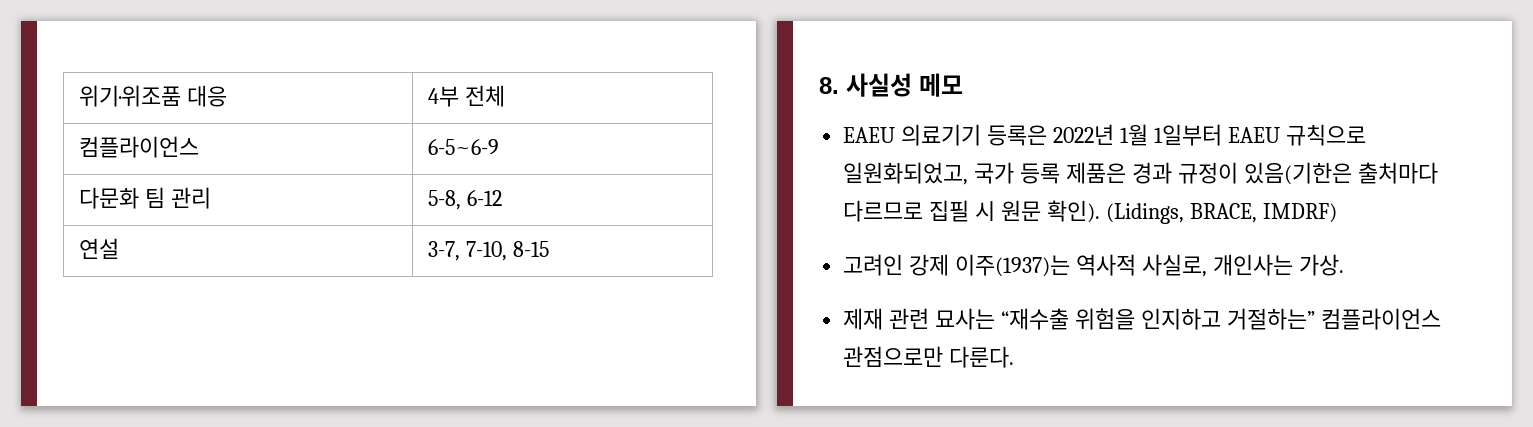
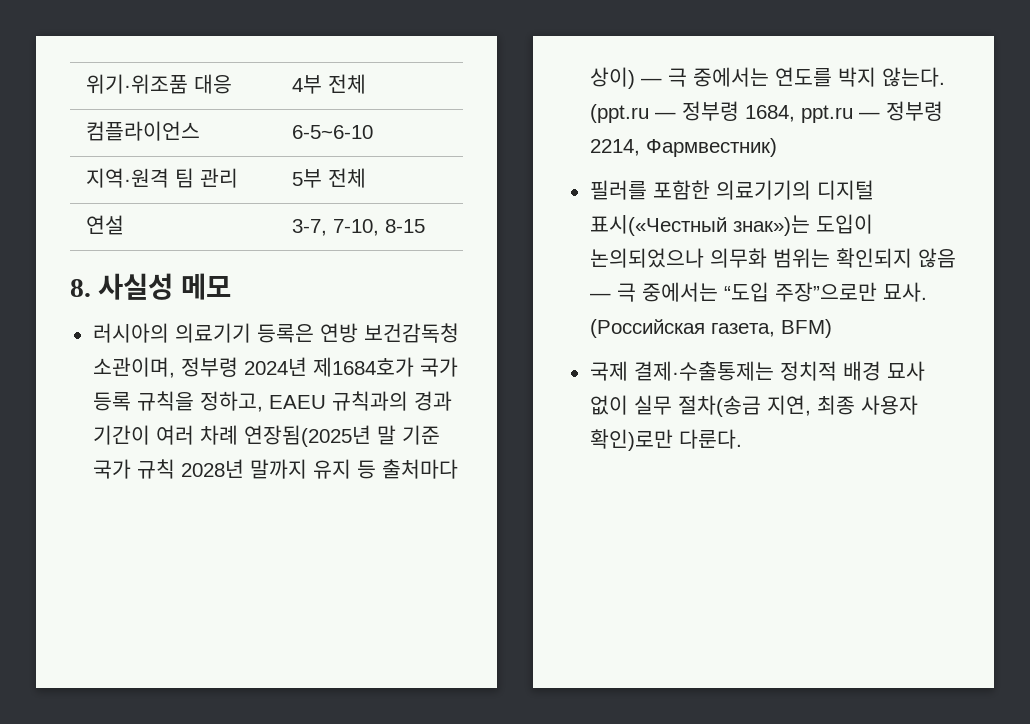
[428,139,500,155] [79,187,140,209] 6-5~6-9 // 다문화 -> [292,125,374,139] [86,168,170,188] 6-5~6-10 // 지역·원격
[428,190,503,210] 5-8, 6-12 -> [292,168,367,188] 5부 전체
[843,127,896,143] EAEU -> [92,323,169,343] 러시아의
[1053,124,1366,146] [843,162,1438,185] [843,200,1337,224] [843,254,1344,277] [843,308,1441,330] [843,346,944,367] 2022년 1월 1일부터 EAEU 규칙으로 일원화되었고, 국가 등록 제품은 경과 규정이 있음(기한은 출처마다 다르므로 집필 시 원문 확인). (Lidings, BRACE, IMDRF) // 고려인 강제 이주(1937)는 역사적 사실로, 개인사는 가상. // 제재 관련 묘사는 “재수출 위험을 인지하고 거절하는” 컴플라이언스 관점으로만 -> [319,323,459,343] [92,357,458,378] [92,391,452,412] [92,425,440,447] [92,459,458,479] [589,67,945,89] [589,101,943,123] [589,138,777,157] [589,180,874,200] [589,214,873,236] [589,248,956,268] [589,282,927,302] [589,319,832,338] [589,361,925,381] [589,395,918,417] [589,429,673,451] 연방 보건감독청 소관이며, 정부령 2024년 제1684호가 국가 등록 규칙을 정하고, EAEU 규칙과의 경과 기간이 여러 차례 연장됨(2025년 말 기준 국가 규칙 2028년 말까지 유지 등 출처마다 상이) — 극 중에서는 연도를 박지 않는다. (ppt.ru — 정부령 1684, ppt.ru — 정부령 2214, Фармвестник) // 필러를 포함한 의료기기의 디지털 표시(«Честный знак»)는 도입이 논의되었으나 의무화 범위는 확인되지 않음 — 극 중에서는 “도입 주장”으로만 묘사. (Российская газета, BFM) // 국제 결제·수출통제는 정치적 배경 묘사 없이 실무 절차(송금 지연, 최종 사용자 확인)로만

